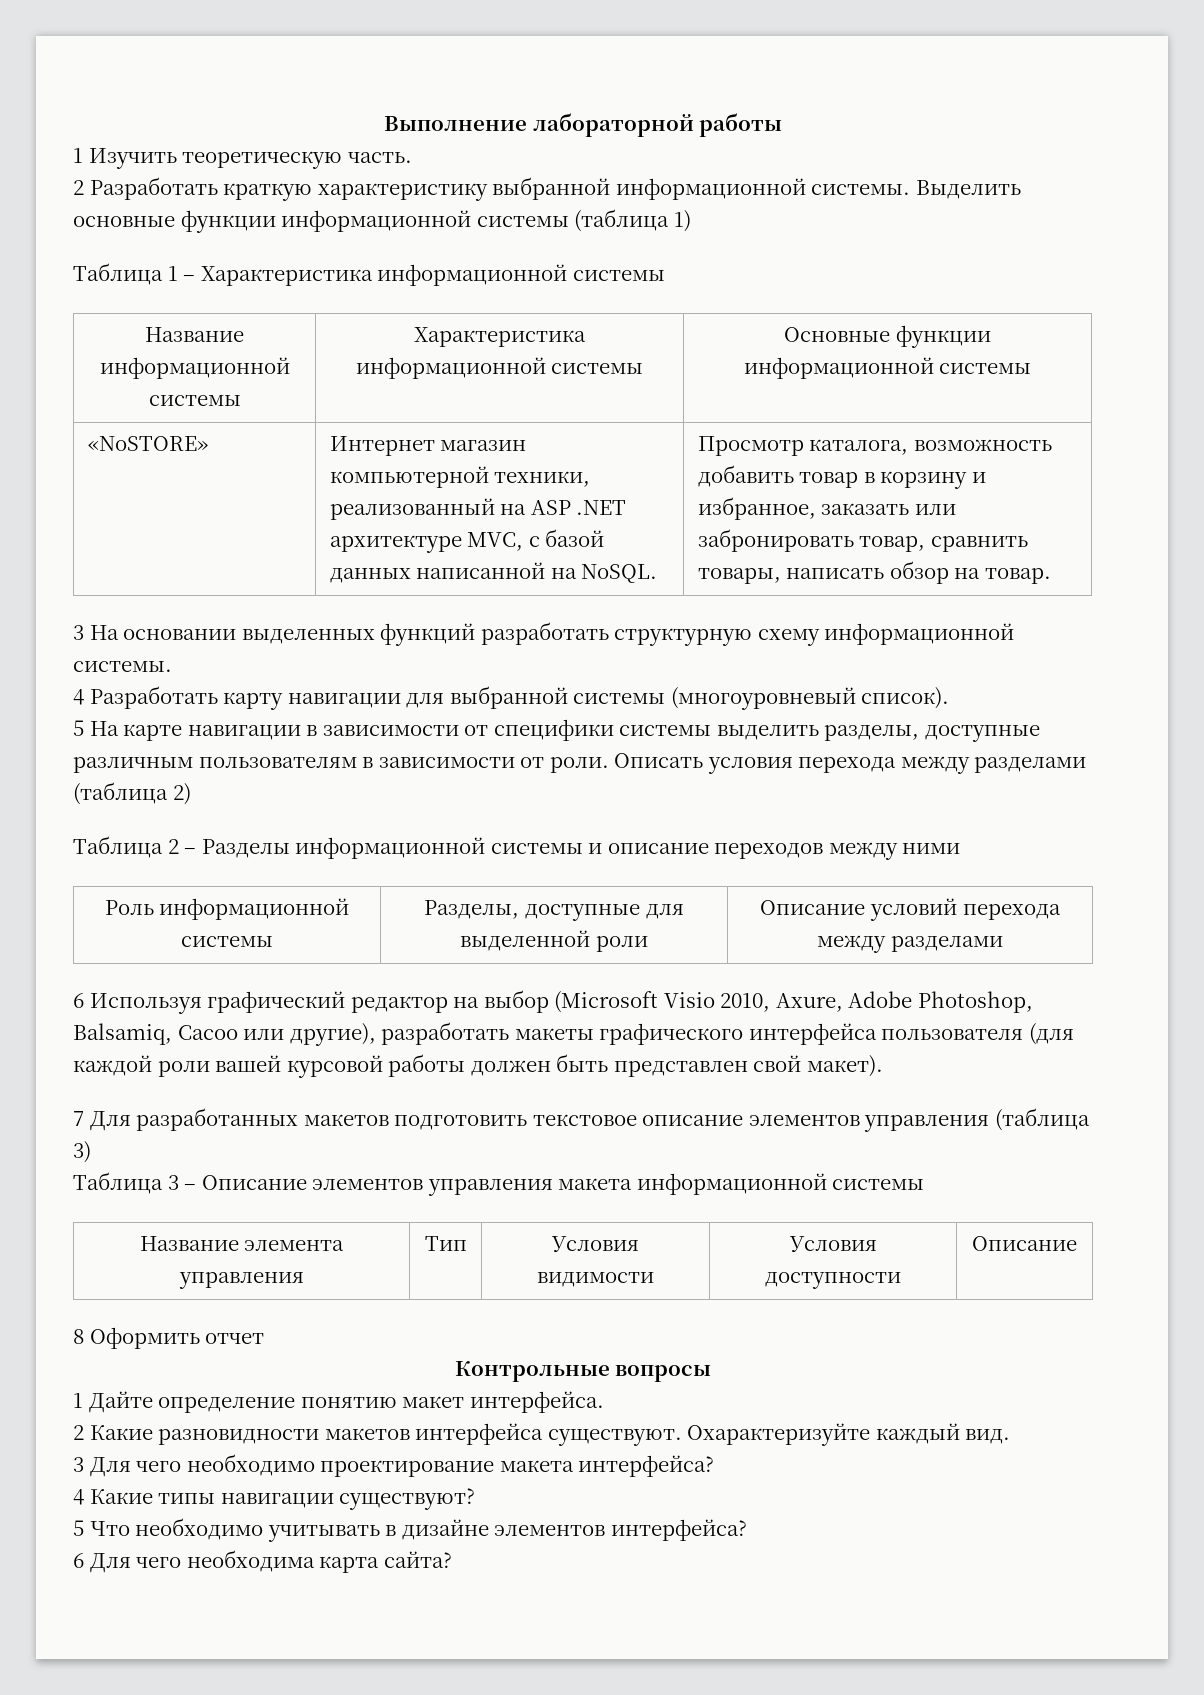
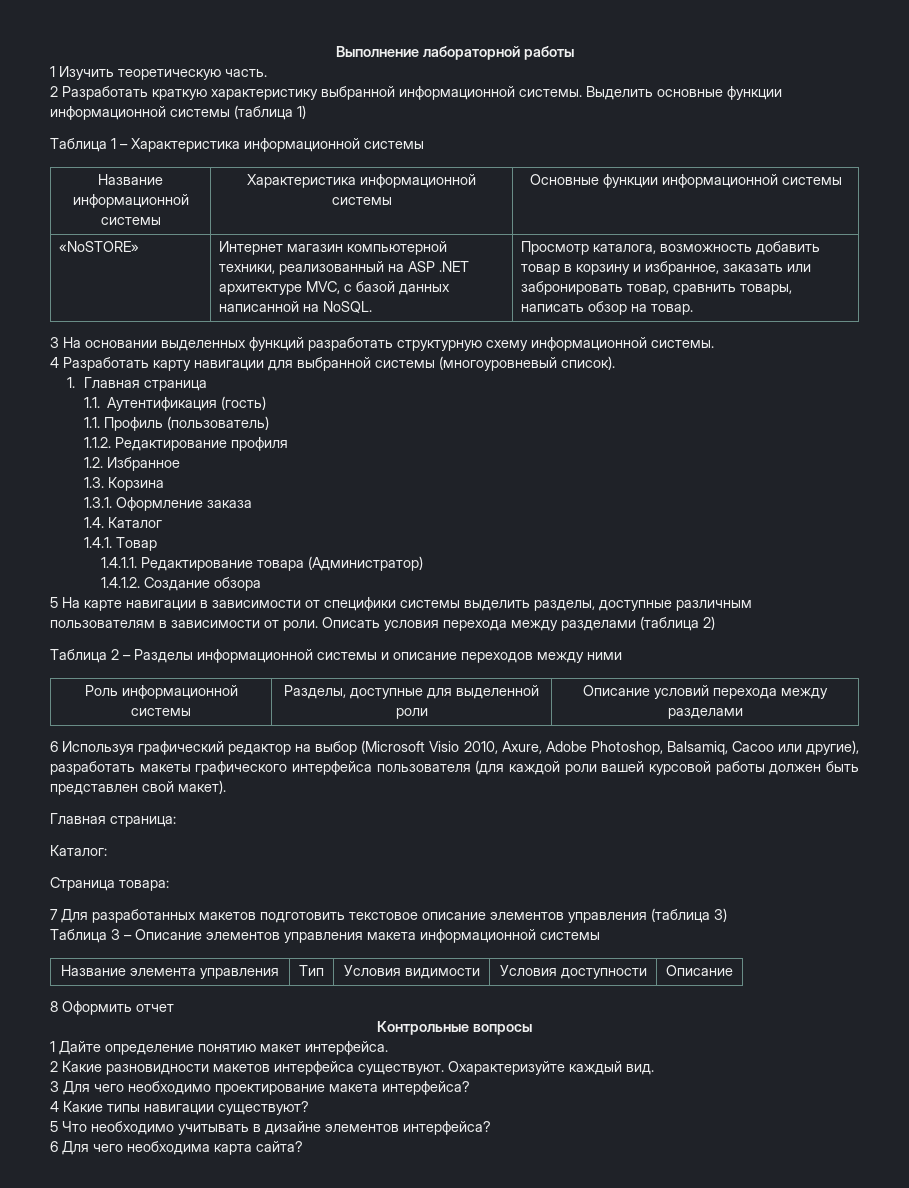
(950, 698) none -> [66,377,207,391] [83,396,267,411] [83,416,269,431] [83,437,288,451] [83,457,180,471] [83,477,164,491] [83,497,252,511] [83,517,162,528] [83,537,157,551] [100,556,423,571] [100,577,261,591] // 1. Главная страница // 1.1. Аутентификация (гость) // 1.1. Профиль (пользователь) // 1.1.2. Редактирование профиля // 1.2. Избранное // 1.3. Корзина // 1.3.1. Оформление заказа // 1.4. Каталог // 1.4.1. Товар // 1.4.1.1. Редактирование товара (Администратор) // 1.4.1.2. Создание обзора
(883, 1066) none -> [50,813,176,827] [50,845,107,856] [50,877,169,891] // Главная страница: // Каталог: // Страница товара:

